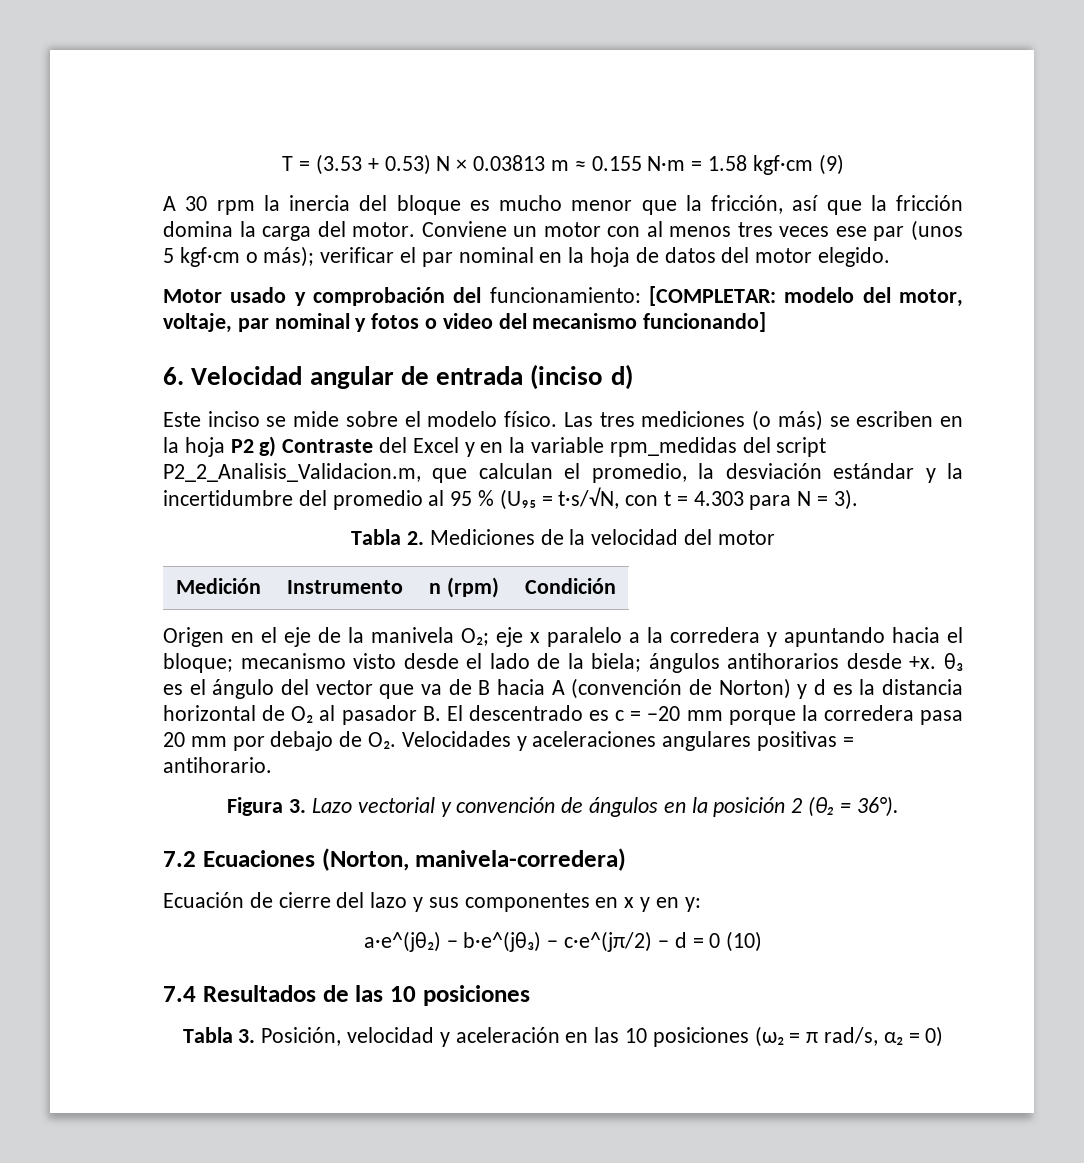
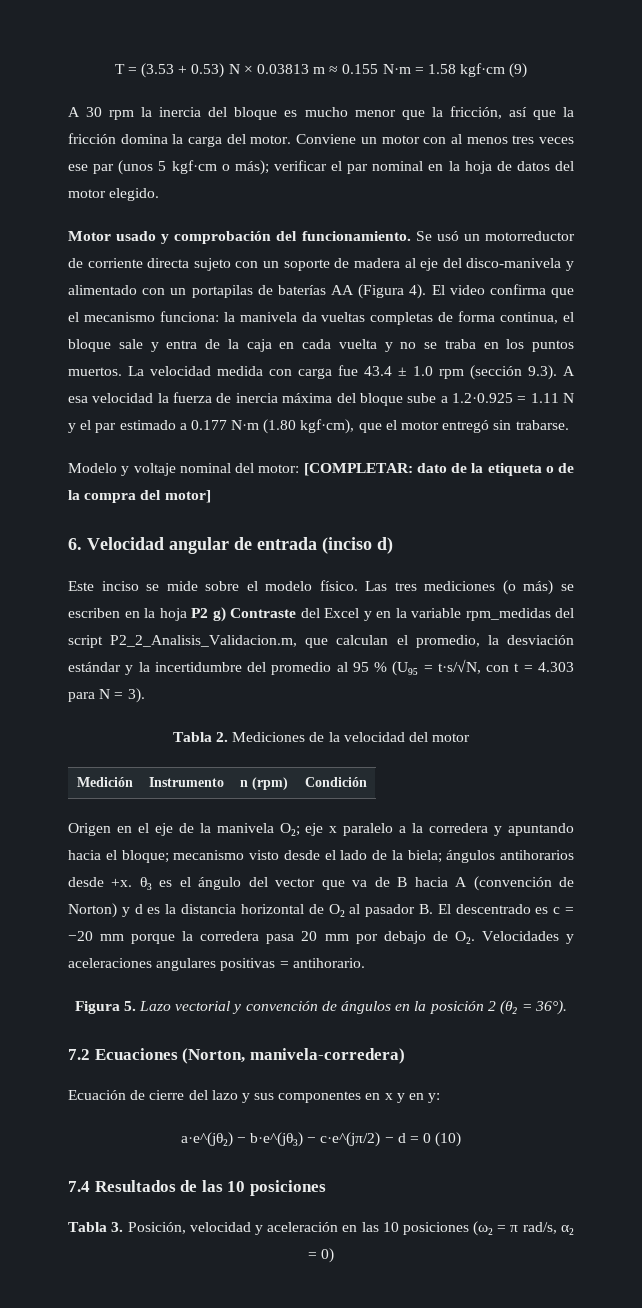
[489,286,964,307] [163,312,767,333] funcionamiento: [COMPLETAR: modelo del motor, voltaje, par nominal y fotos o video del mecanismo funcionando] -> [301,231,575,241] [68,258,575,271] [68,284,575,299] [68,311,575,325] [68,339,574,352] [68,365,575,380] [68,392,574,406] [68,419,569,434] [68,463,574,476] [68,490,211,503] funcionamiento. Se usó un motorreductor de corriente directa sujeto con un soporte de madera al eje del disco-manivela y alimentado con un portapilas de baterías AA (Figura 4). El video confirma que el mecanismo funciona: la manivela da vueltas completas de forma continua, el bloque sale y entra de la caja en cada vuelta y no se traba en los puntos muertos. La velocidad medida con carga fue 43.4 ± 1.0 rpm (sección 9.3). A esa velocidad la fuerza de inercia máxima del bloque sube a 1.2·0.925 = 1.11 N y el par estimado a 0.177 N·m (1.80 kgf·cm), que el motor entregó sin trabarse. // Modelo y voltaje nominal del motor: [COMPLETAR: dato de la etiqueta o de la compra del motor]
[289,799,307,813] 3. -> [123,1001,136,1011] 5.

